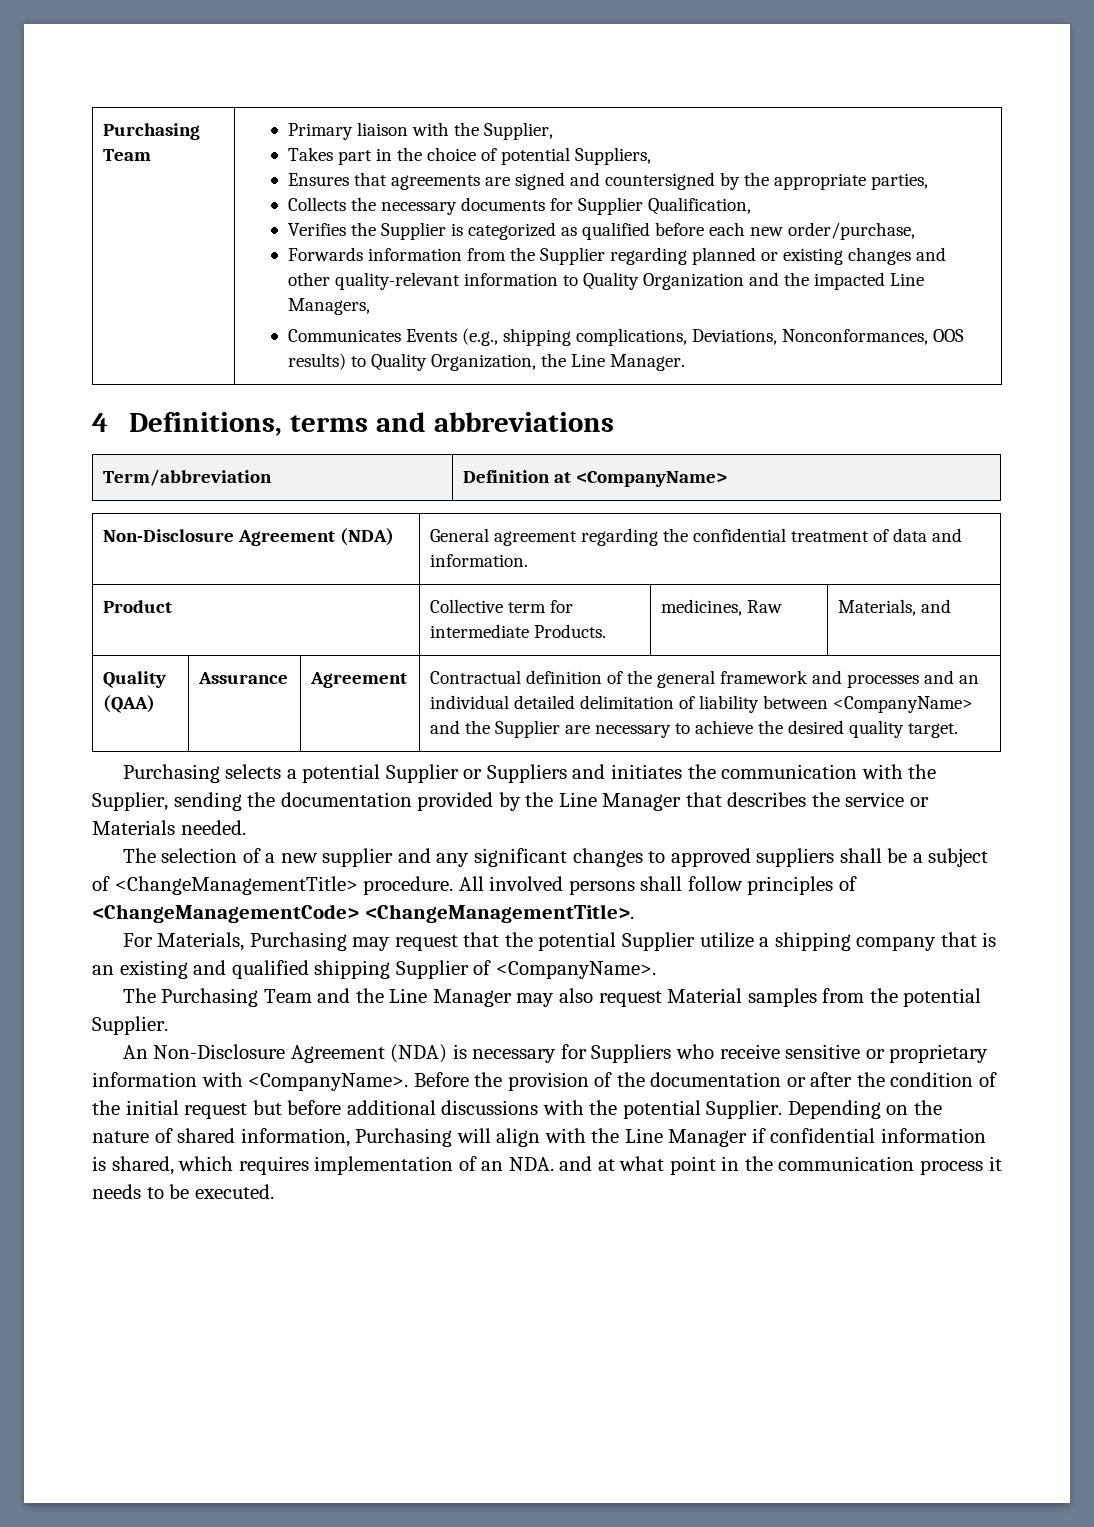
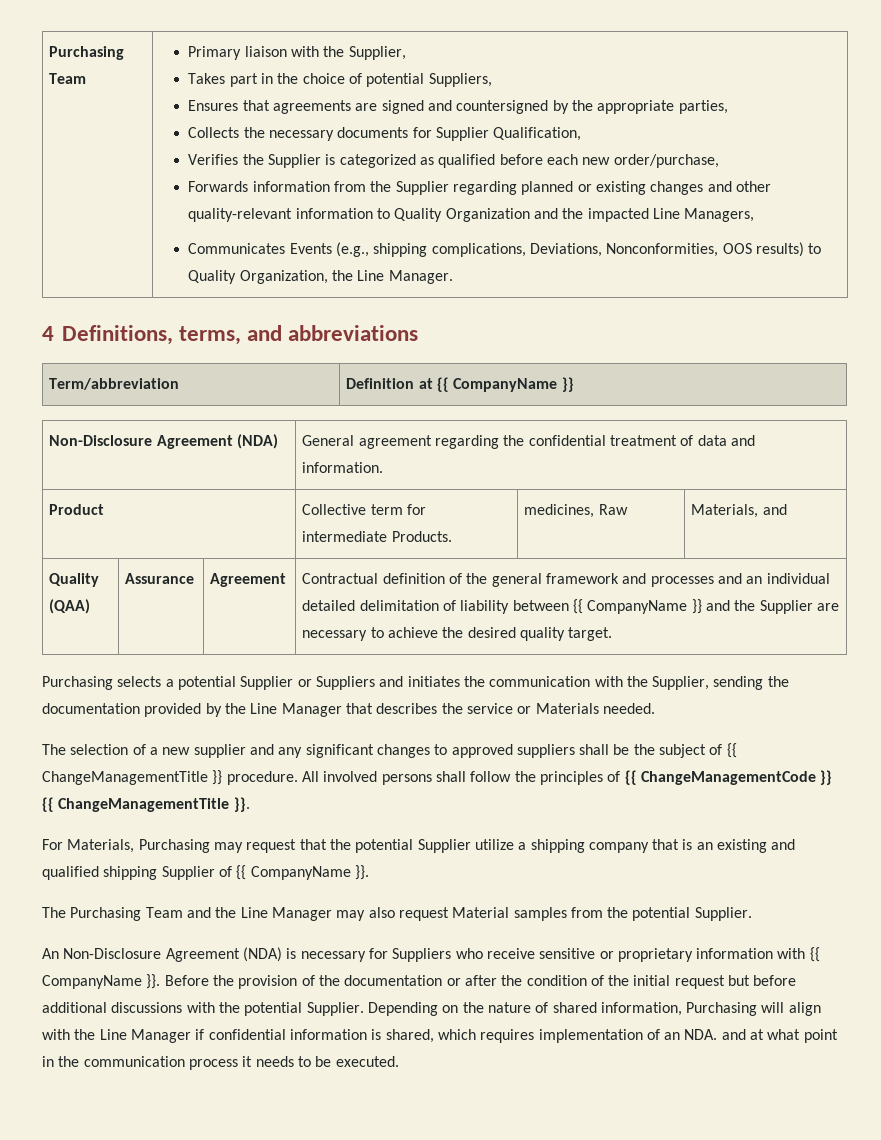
[781,329,928,345] Nonconformances, -> [606,243,719,257] Nonconformities,
[290,415,369,432] terms -> [179,326,242,345] terms,
[575,471,727,487] <CompanyName> -> [436,377,574,392] {{ CompanyName }}
[832,696,973,713] <CompanyName> -> [572,599,702,614] {{ CompanyName }}
[912,853,923,863] a -> [633,744,655,755] the
[114,876,358,895] <ChangeManagementTitle> -> [726,743,737,758] [42,770,223,785] {{ ChangeManagementTitle }}
(743, 883) none -> [514,771,536,782] the
[92,904,634,923] <ChangeManagementCode> <ChangeManagementTitle>. -> [624,770,833,785] [42,797,250,812] {{ ChangeManagementCode }} {{ ChangeManagementTitle }}.
[495,961,656,979] <CompanyName>. -> [236,865,369,880] {{ CompanyName }}.
[248,1073,409,1091] <CompanyName>. -> [809,947,820,962] [42,974,161,989] {{ CompanyName }}.

